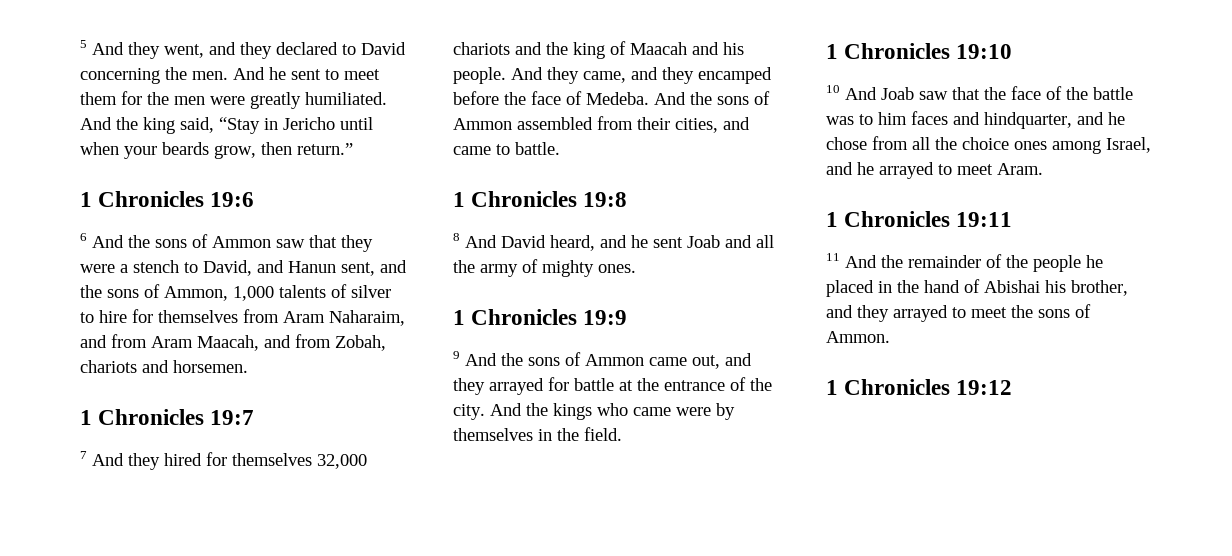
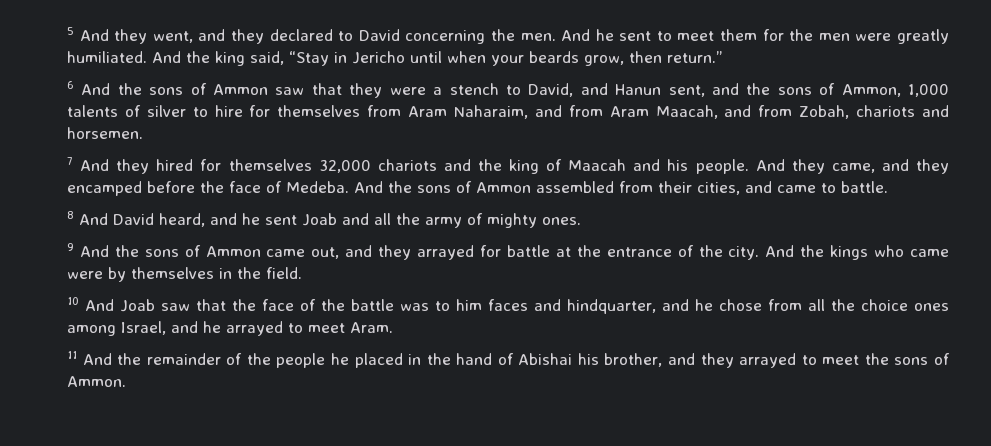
[80,191,255,207] // 1 Chronicles 19:6 -> (722, 57) none
[80,409,255,425] // 1 Chronicles 19:7 -> (143, 133) none
[453,191,628,207] // 1 Chronicles 19:8 -> (888, 187) none
[453,309,628,325] // 1 Chronicles 19:9 -> (581, 221) none
[826,43,1013,59] // 1 Chronicles 19:10 -> (302, 273) none
[826,211,1013,227] // 1 Chronicles 19:11 -> (393, 327) none
[826,379,1013,395] // 1 Chronicles 19:12 -> (126, 381) none

